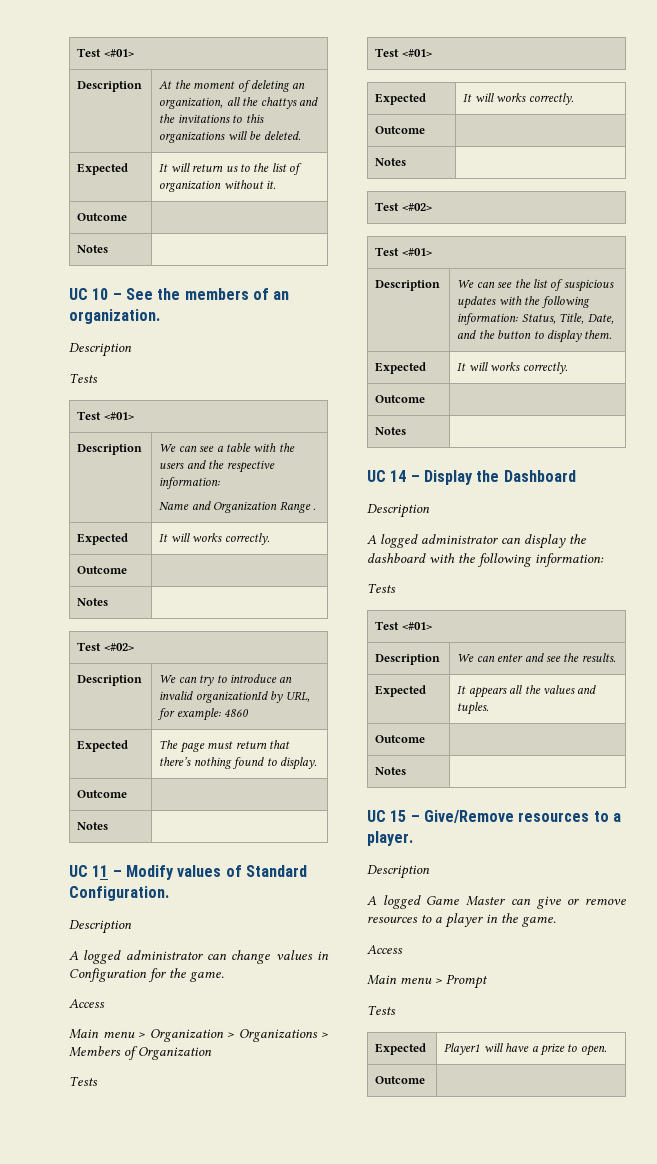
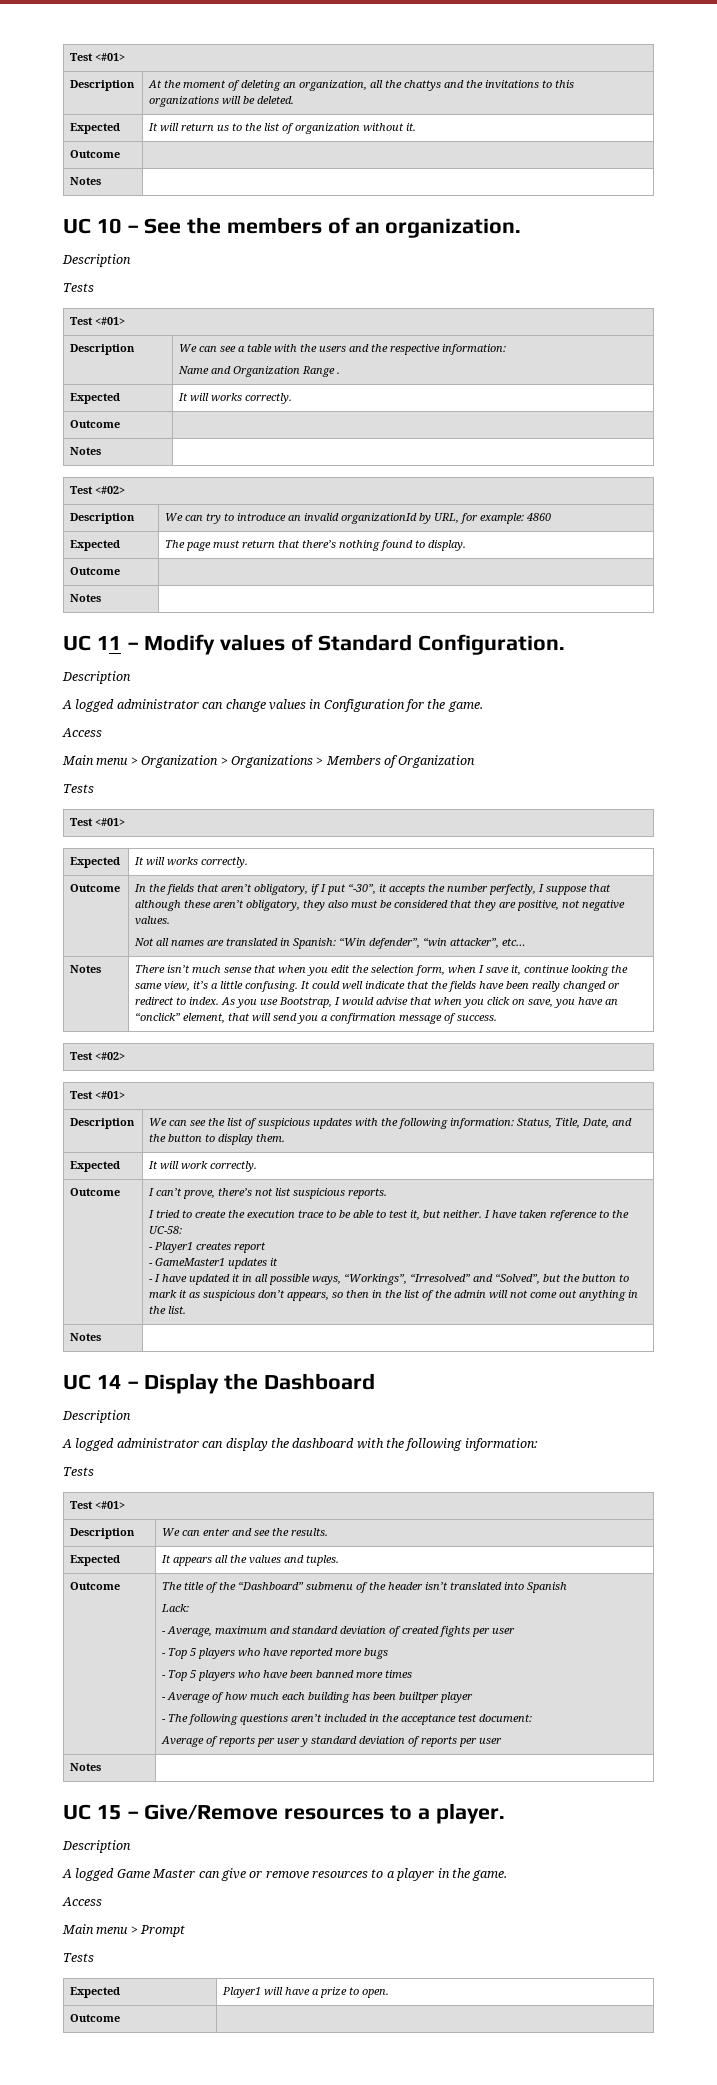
[375,158,407,166] // Notes | -> [134,883,612,895] [135,900,626,911] [135,916,171,925] [134,937,526,949] [70,965,102,973] [135,965,629,976] [135,981,621,992] [135,997,619,1008] [135,1012,498,1024] In the fields that aren’t obligatory, if I put “-30”, it accepts the number perfectly, I suppose that although these aren’t obligatory, they also must be considered that they are positive, not negative values. // Not all names are translated in Spanish: “Win defender”, “win attacker”, etc… // Notes | There isn’t much sense that when you edit the selection form, when I save it, continue looking the same view, it’s a little confusing. It could well indicate that the fields have been really changed or redirect to index. As you use Bootstrap, I would advise that when you click on save, you have an “onclick” element, that will send you a confirmation message of success.
[490,362,568,374] [375,395,426,403] works correctly. // Outcome | -> [181,1161,258,1172] [70,1188,121,1196] [148,1188,388,1199] [148,1210,630,1221] [149,1226,183,1234] [149,1242,267,1253] [149,1258,279,1269] [149,1273,630,1285] [149,1290,639,1301] [149,1306,187,1314] work correctly. // Outcome | I can’t prove, there’s not list suspicious reports. // I tried to create the execution trace to be able to test it, but neither. I have taken reference to the UC-58: // - Player1 creates report // - GameMaster1 updates it // - I have updated it in all possible ways, “Workings”, “Irresolved” and “Solved”, but the button to mark it as suspicious don’t appears, so then in the list of the admin will not come out anything in the list.
(426, 739) none -> [162,1581,568,1593] [161,1604,190,1612] [162,1626,516,1637] [162,1648,389,1659] [162,1670,413,1681] [162,1692,474,1703] [162,1714,533,1725] [161,1736,503,1747] The title of the “Dashboard” submenu of the header isn’t translated into Spanish // Lack: // - Average, maximum and standard deviation of created fights per user // - Top 5 players who have reported more bugs // - Top 5 players who have been banned more times // - Average of how much each building has been builtper player // - The following questions aren’t included in the acceptance test document: // Average of reports per user y standard deviation of reports per user

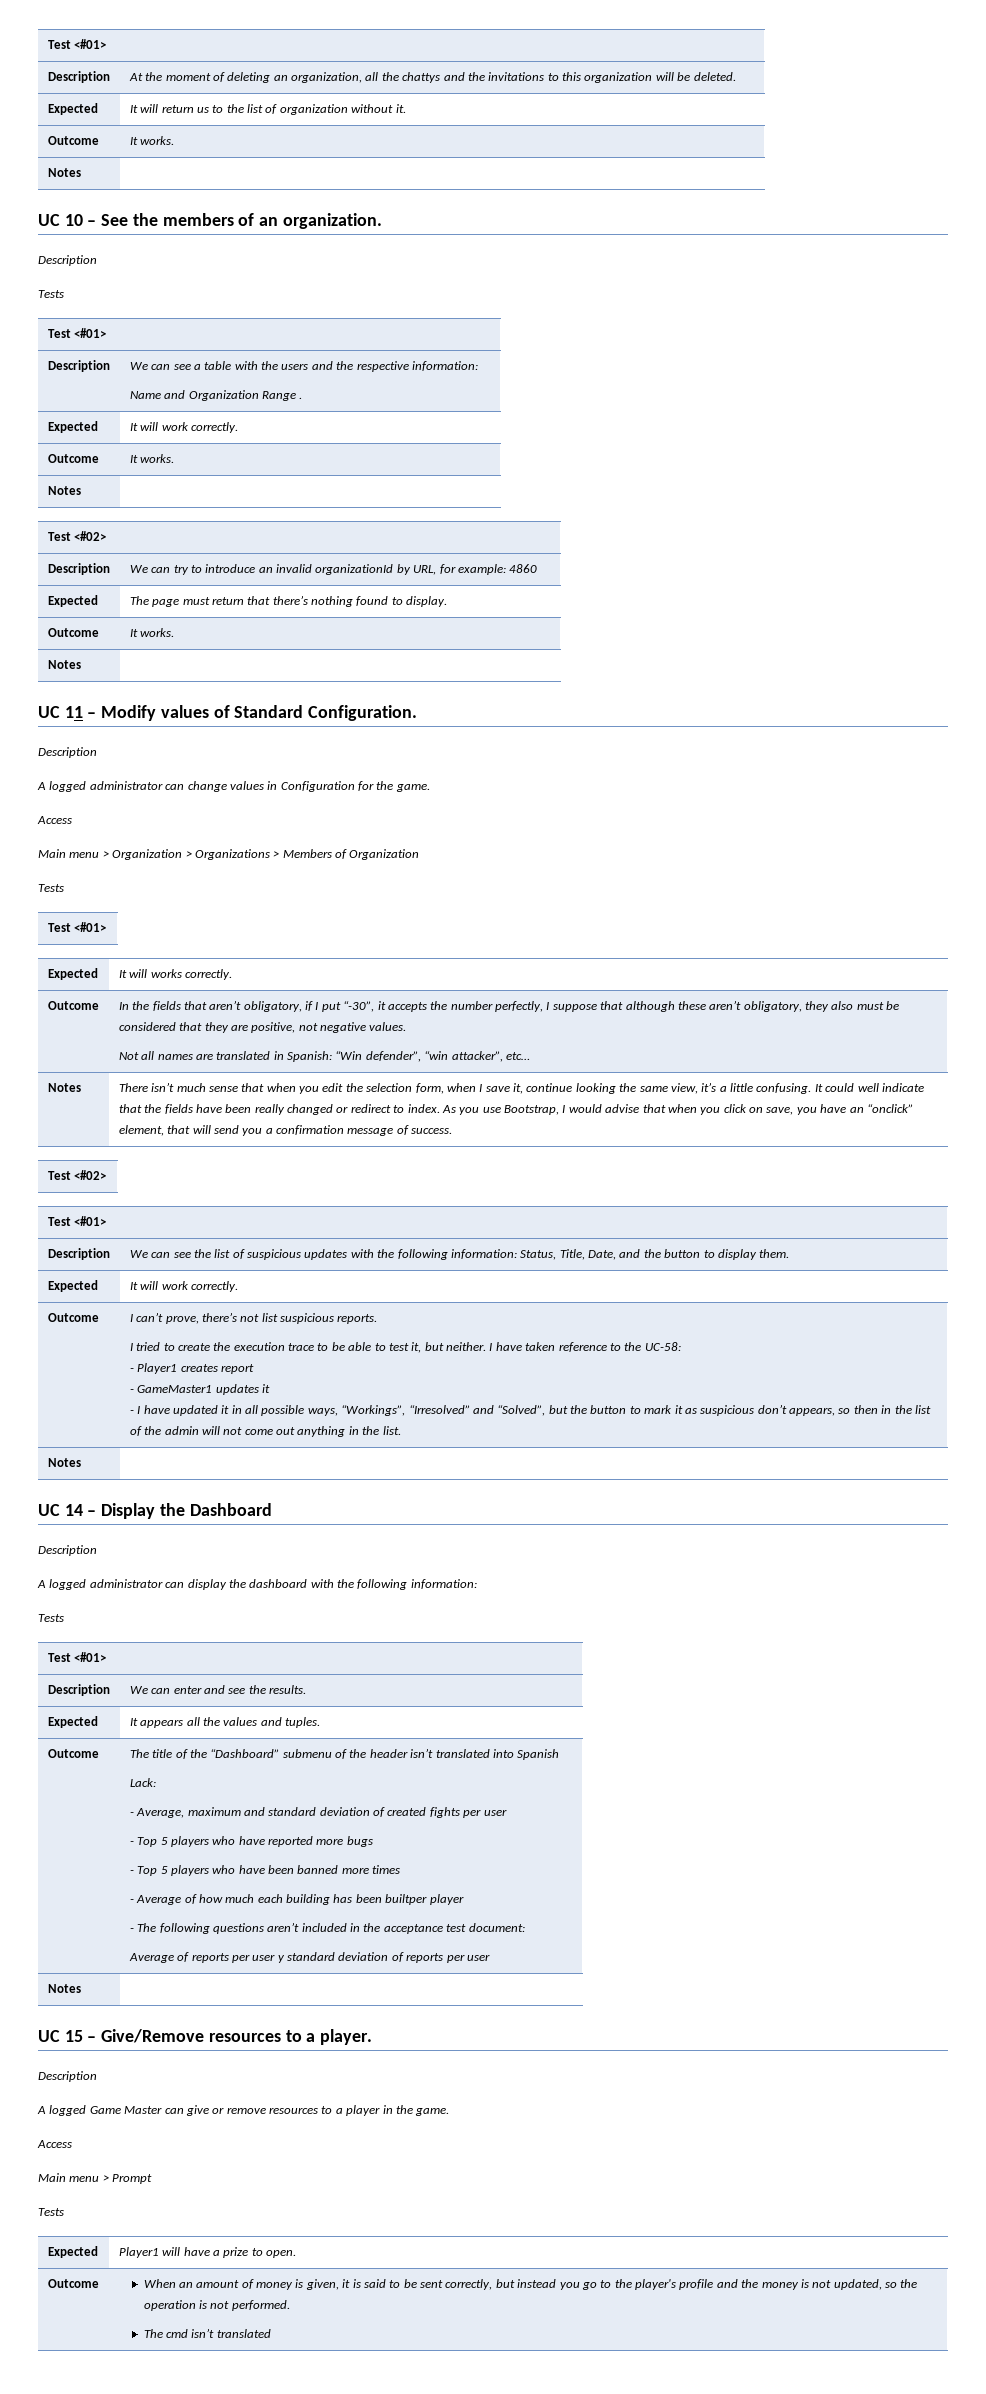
[149,96,220,107] organizations -> [584,72,653,83] organization
(121, 154) none -> [129,136,175,145] It works.
[211,393,293,404] [70,420,121,428] works correctly. // Outcome | -> [161,422,238,433] [47,454,99,463] [129,454,175,463] work correctly. // Outcome | It works.
(121, 571) none -> [129,628,175,637] It works.
(121, 2018) none -> [143,2279,918,2290] [143,2300,290,2311] [143,2328,271,2338] When an amount of money is given, it is said to be sent correctly, but instead you go to the player's profile and the money is not updated, so the operation is not performed. // The cmd isn’t translated

